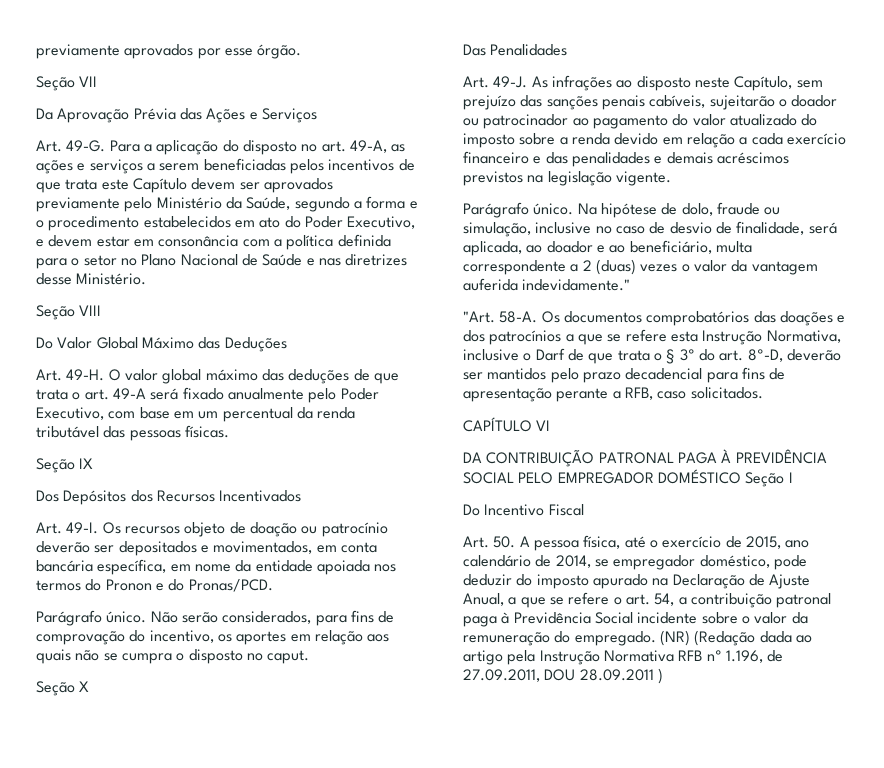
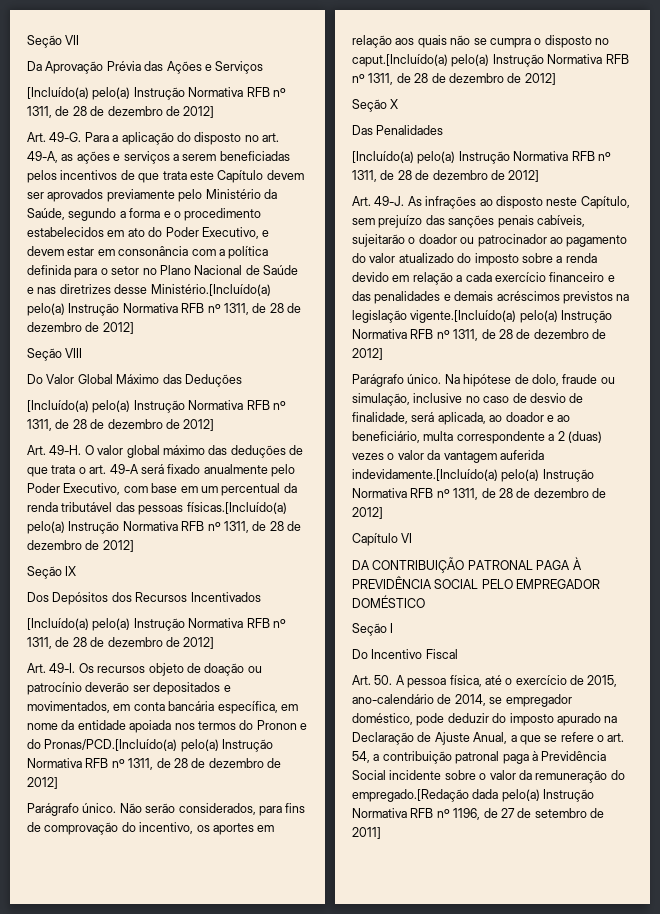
[36,44,302,59] previamente aprovados por esse órgão. // -> (27, 41) none
(317, 115) none -> [27,87,286,100] [27,106,215,118] // [Incluído(a) pelo(a) Instrução Normativa RFB nº 1311, de 28 de dezembro de 2012]
[76,273,147,285] Ministério. -> [150,284,271,296] [27,303,301,316] [27,322,134,334] Ministério.[Incluído(a) pelo(a) Instrução Normativa RFB nº 1311, de 28 de dezembro de 2012]
(287, 344) none -> [27,400,286,413] [27,419,215,431] // [Incluído(a) pelo(a) Instrução Normativa RFB nº 1311, de 28 de dezembro de 2012]
[184,425,229,438] físicas. -> [186,502,287,514] [27,521,301,534] [27,540,134,552] físicas.[Incluído(a) pelo(a) Instrução Normativa RFB nº 1311, de 28 de dezembro de 2012]
(302, 496) none -> [27,618,286,631] [27,637,215,649] // [Incluído(a) pelo(a) Instrução Normativa RFB nº 1311, de 28 de dezembro de 2012]
[188,579,273,592] Pronas/PCD. -> [44,739,274,752] [27,758,281,770] [27,777,58,789] Pronas/PCD.[Incluído(a) pelo(a) Instrução Normativa RFB nº 1311, de 28 de dezembro de 2012]
[267,650,310,664] [36,681,90,696] [463,44,568,56] caput. // Seção X // Das Penalidades -> [352,54,629,67] [352,73,556,85] [352,99,399,112] [352,125,444,135] [352,151,611,164] [352,170,540,182] caput.[Incluído(a) pelo(a) Instrução Normativa RFB nº 1311, de 28 de dezembro de 2012] // Seção X // Das Penalidades // [Incluído(a) pelo(a) Instrução Normativa RFB nº 1311, de 28 de dezembro de 2012]
[615,171,671,186] vigente. -> [410,310,613,323] [352,329,606,341] [352,348,383,360] vigente.[Incluído(a) pelo(a) Instrução Normativa RFB nº 1311, de 28 de dezembro de 2012]
[522,279,631,291] [463,311,846,326] [463,329,841,345] [463,348,841,364] [463,367,786,383] [463,387,763,402] [463,417,532,432] indevidamente." // "Art. 58-A. Os documentos comprobatórios das doações e dos patrocínios a que se refere esta Instrução Normativa, inclusive o Darf de que trata o § 3º do art. 8º-D, deverão ser mantidos pelo prazo decadencial para fins de apresentação perante a RFB, caso solicitados. // CAPÍTULO -> [352,469,594,482] [352,488,606,500] [352,507,383,519] [352,533,398,546] indevidamente.[Incluído(a) pelo(a) Instrução Normativa RFB nº 1311, de 28 de dezembro de 2012] // Capítulo
(741, 476) none -> (425, 601) //
[785,540,810,548] [463,555,531,567] ano calendário -> [352,694,434,704] ano-calendário
[574,630,812,646] [463,650,784,665] [463,668,663,684] empregado. (NR) (Redação dada ao artigo pela Instrução Normativa RFB nº 1.196, de 27.09.2011, DOU 28.09.2011 ) -> [352,789,595,802] [352,808,604,820] [352,827,381,839] empregado.[Redação dada pelo(a) Instrução Normativa RFB nº 1196, de 27 de setembro de 2011]

